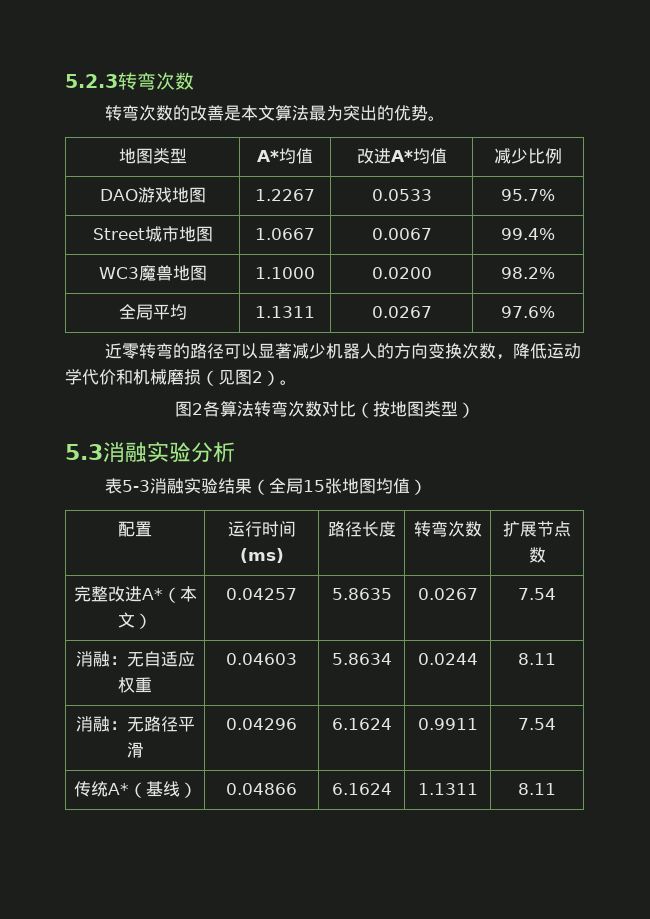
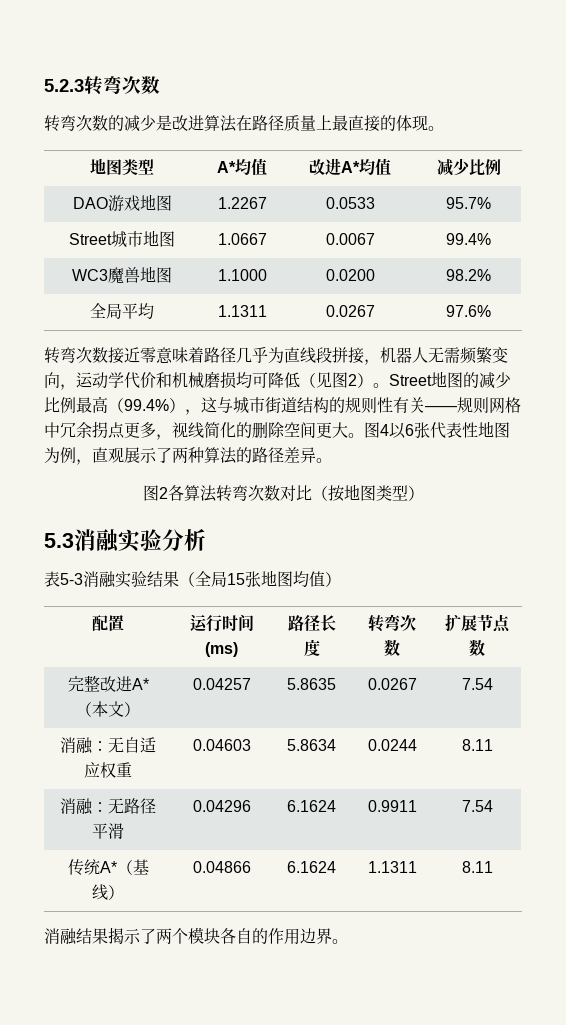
[189,105,428,121] 改善是本文算法最为突出的优势 -> [124,115,428,132] 减少是改进算法在路径质量上最直接的体现
[104,343,547,360] 近零转弯的路径可以显著减少机器人的方向变换次数，降低 -> [44,347,508,365] [44,372,76,390] 转弯次数接近零意味着路径几乎为直线段拼接，机器人无需频繁变向，
(201, 377) none -> [236,372,300,389] 均可降低
(297, 382) none -> [389,371,511,389] [44,396,521,415] [44,421,510,440] [44,447,332,465] Street地图的减少比例最高（99.4%），这与城市街道结构的规则性有关——规则网格中冗余拐点更多，视线简化的删除空间更大。图4以6张代表性地图为例，直观展示了两种算法的路径差异。
(556, 789) none -> [44,927,348,945] // 消融结果揭示了两个模块各自的作用边界。

